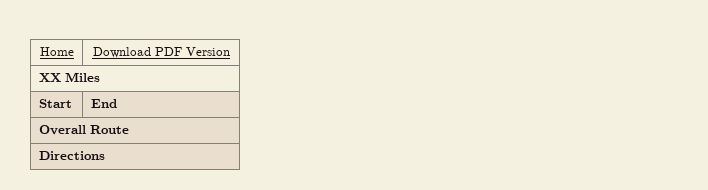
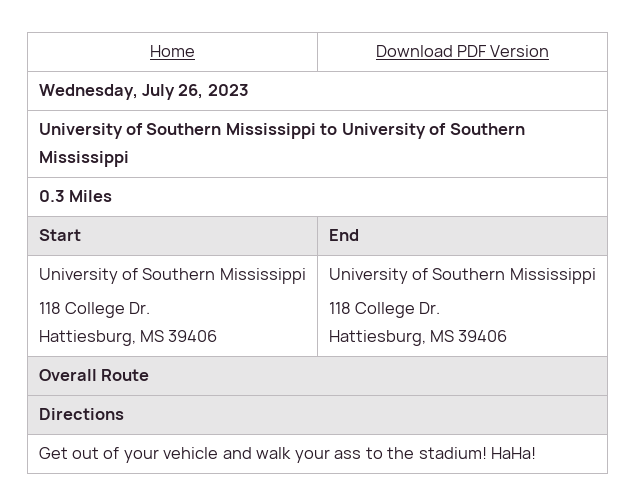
[38,72,100,82] [38,99,72,108] [90,99,117,108] [38,125,129,135] [38,151,105,160] XX Miles // Start | End // Overall Route // Directions -> [38,84,249,100] [38,123,525,139] [38,151,129,167] [38,190,112,202] [38,229,81,241] [328,229,359,241] [38,268,306,284] [38,302,151,318] [38,330,218,346] [328,268,596,284] [328,302,441,318] [328,330,508,346] [38,369,149,381] [38,408,124,420] [38,447,536,463] Wednesday, July 26, 2023 // University of Southern Mississippi to University of Southern Mississippi // 0.3 Miles // Start | End // University of Southern Mississippi // 118 College Dr. // Hattiesburg, MS 39406 | University of Southern Mississippi // 118 College Dr. // Hattiesburg, MS 39406 // Overall Route // Directions // Get out of your vehicle and walk your ass to the stadium! HaHa!

